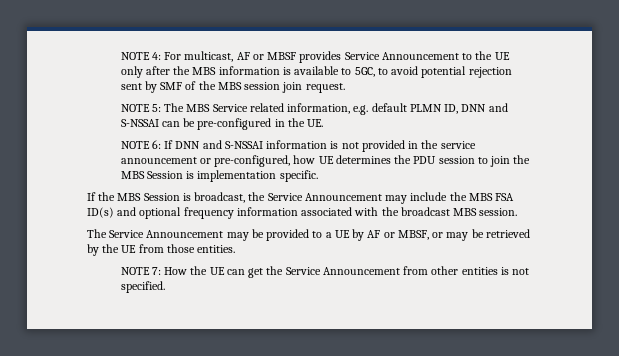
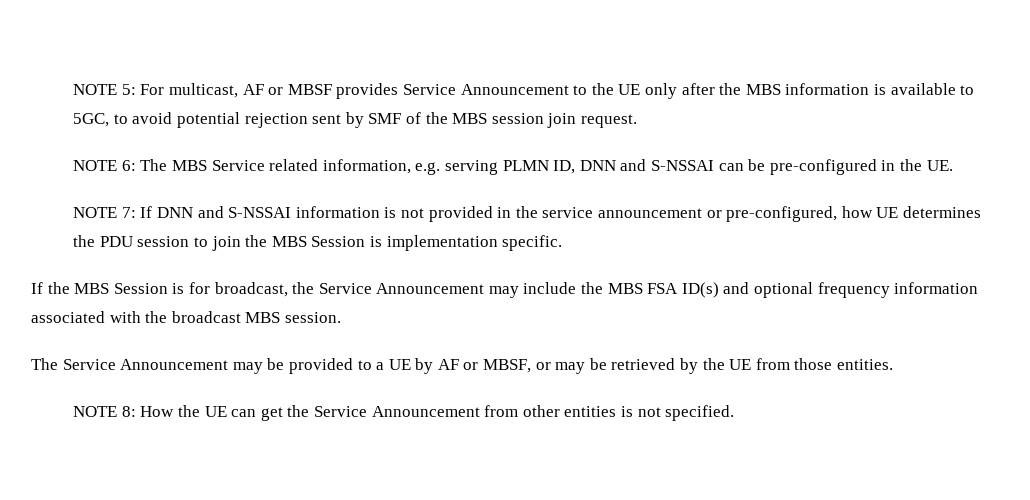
[120,52,161,60] NOTE 4: -> [73,84,136,95] NOTE 5:
[151,104,161,112] 5: -> [121,160,136,171] 6:
[371,103,407,112] default -> [445,160,499,175] serving
[151,140,161,149] 6: -> [121,207,136,218] 7:
(191, 197) none -> [188,282,210,294] for
[151,267,161,275] 7: -> [121,406,136,417] 8:

